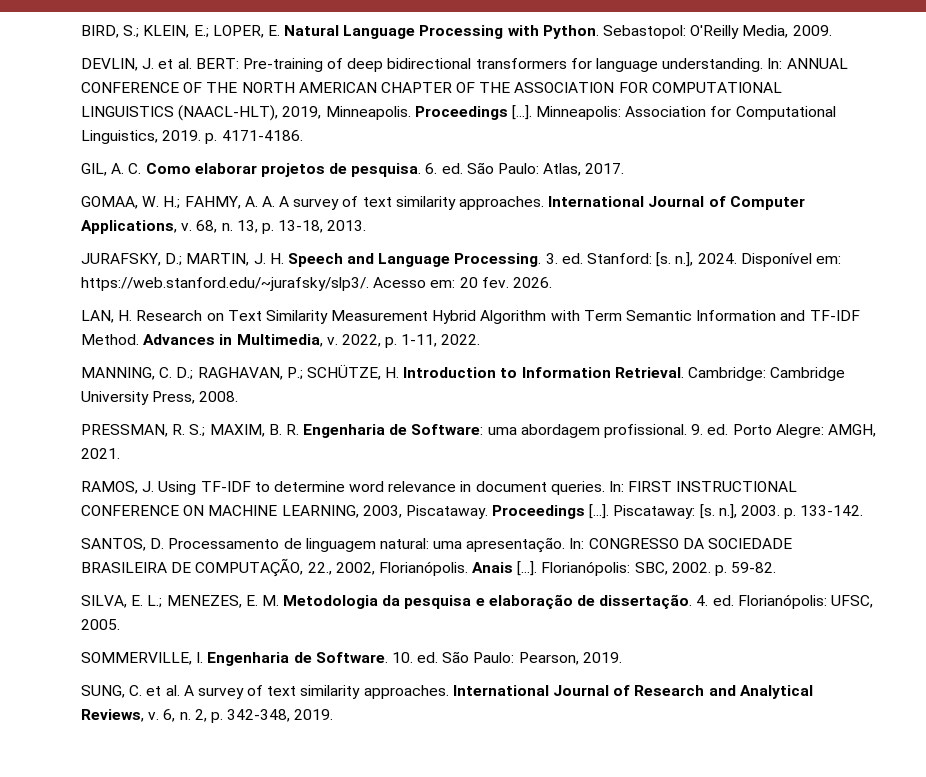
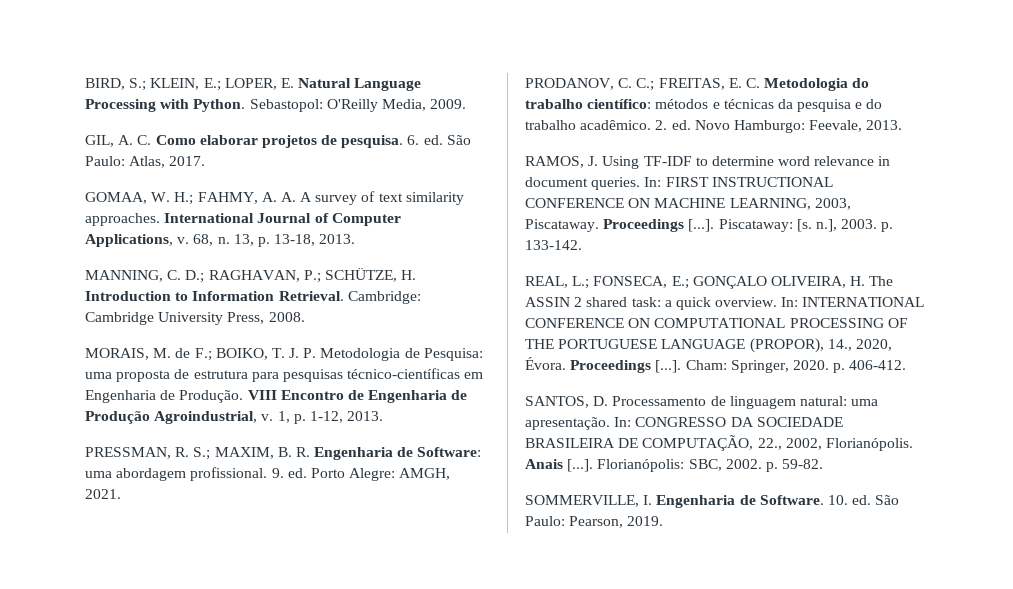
[81,58,848,72] [81,82,782,93] [81,105,836,121] [81,130,303,144] // DEVLIN, J. et al. BERT: Pre-training of deep bidirectional transformers for language understanding. In: ANNUAL CONFERENCE OF THE NORTH AMERICAN CHAPTER OF THE ASSOCIATION FOR COMPUTATIONAL LINGUISTICS (NAACL-HLT), 2019, Minneapolis. Proceedings [...]. Minneapolis: Association for Computational Linguistics, 2019. p. 4171-4186. -> (467, 104) none
[81,252,841,267] [81,277,552,291] [81,310,860,324] [81,334,481,348] // JURAFSKY, D.; MARTIN, J. H. Speech and Language Processing. 3. ed. Stanford: [s. n.], 2024. Disponível em: https://web.stanford.edu/~jurafsky/slp3/. Acesso em: 20 fev. 2026. // LAN, H. Research on Text Similarity Measurement Hybrid Algorithm with Term Semantic Information and TF-IDF Method. Advances in Multimedia, v. 2022, p. 1-11, 2022. -> (356, 239) none
(239, 396) none -> [85,348,483,361] [85,368,484,382] [85,390,468,403] [85,411,384,424] // MORAIS, M. de F.; BOIKO, T. J. P. Metodologia de Pesquisa: uma proposta de estrutura para pesquisas técnico-científicas em Engenharia de Produção. VIII Encontro de Engenharia de Produção Agroindustrial, v. 1, p. 1-12, 2013.
(120, 453) none -> [525,78,870,91] [525,99,883,112] [525,120,903,133] // PRODANOV, C. C.; FREITAS, E. C. Metodologia do trabalho científico: métodos e técnicas da pesquisa e do trabalho acadêmico. 2. ed. Novo Hamburgo: Feevale, 2013.
(864, 510) none -> [525,276,894,289] [525,297,925,310] [525,318,908,328] [525,338,892,353] [525,357,907,373] // REAL, L.; FONSECA, E.; GONÇALO OLIVEIRA, H. The ASSIN 2 shared task: a quick overview. In: INTERNATIONAL CONFERENCE ON COMPUTATIONAL PROCESSING OF THE PORTUGUESE LANGUAGE (PROPOR), 14., 2020, Évora. Proceedings [...]. Cham: Springer, 2020. p. 406-412.
[81,594,873,609] [81,619,120,630] // SILVA, E. L.; MENEZES, E. M. Metodologia da pesquisa e elaboração de dissertação. 4. ed. Florianópolis: UFSC, 2005. -> (824, 464) none
[81,685,813,699] [81,709,334,723] // SUNG, C. et al. A survey of text similarity approaches. International Journal of Research and Analytical Reviews, v. 6, n. 2, p. 342-348, 2019. -> (664, 521) none

